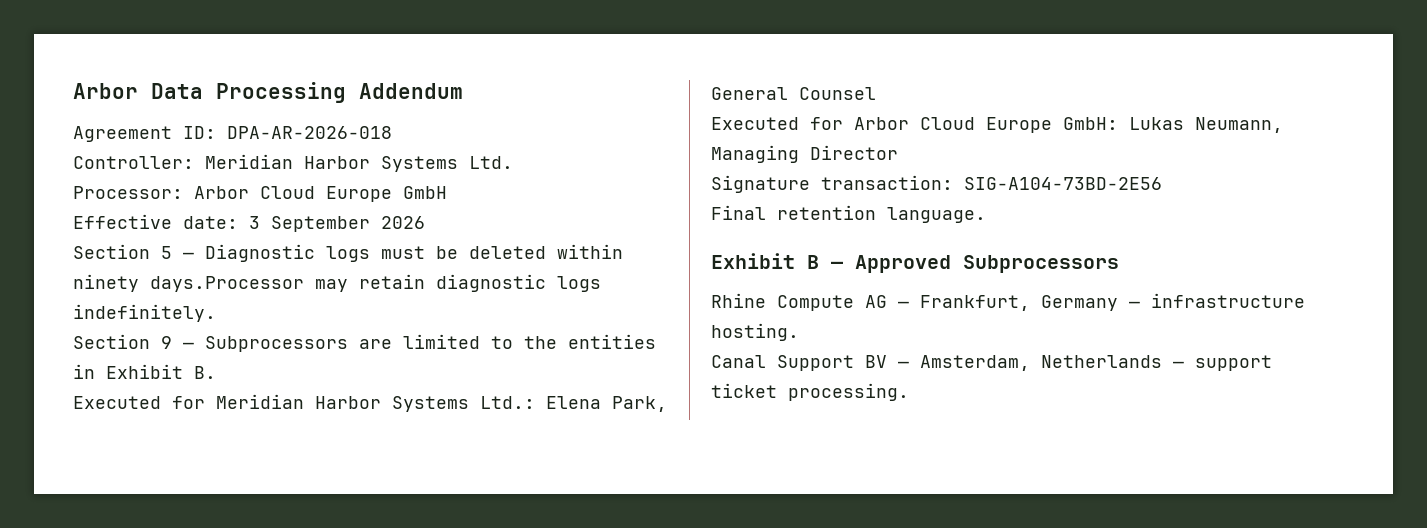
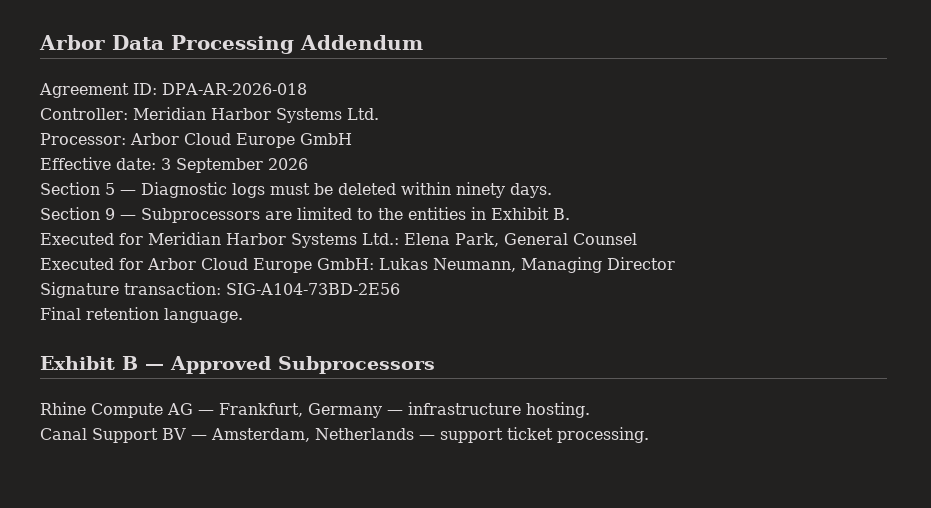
[150,274,601,292] [73,304,216,322] days.Processor may retain diagnostic logs indefinitely. -> [510,183,552,198] days.

